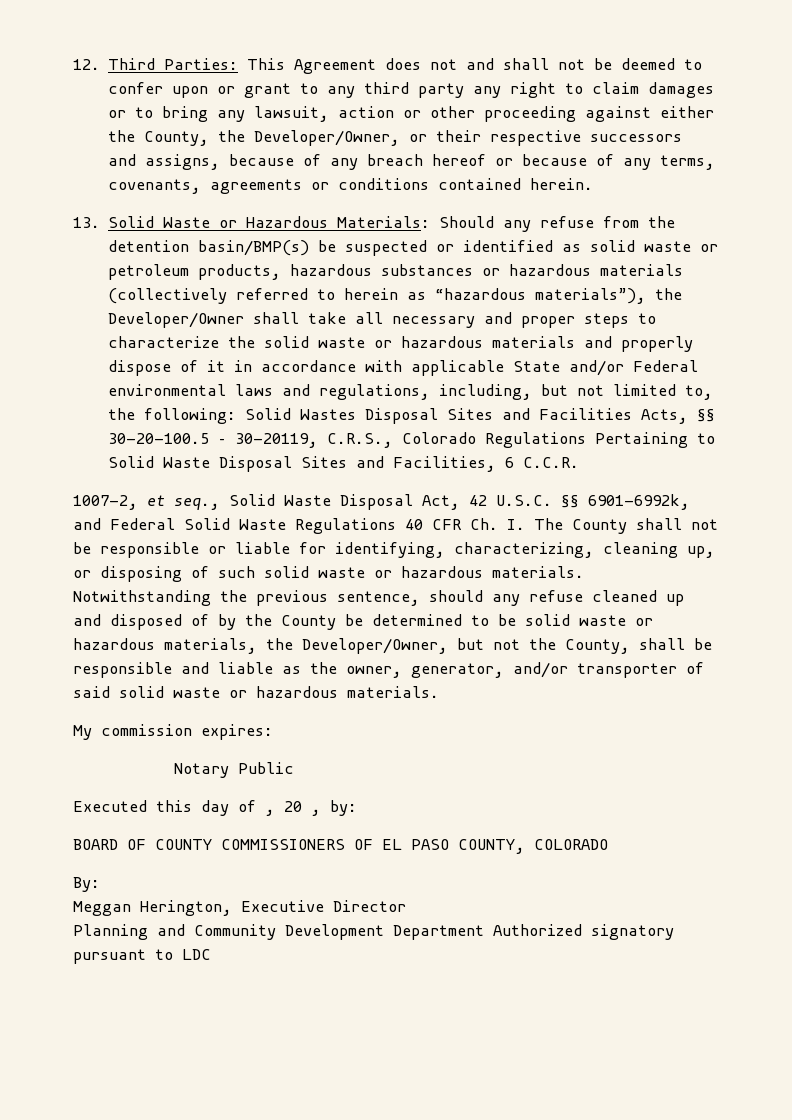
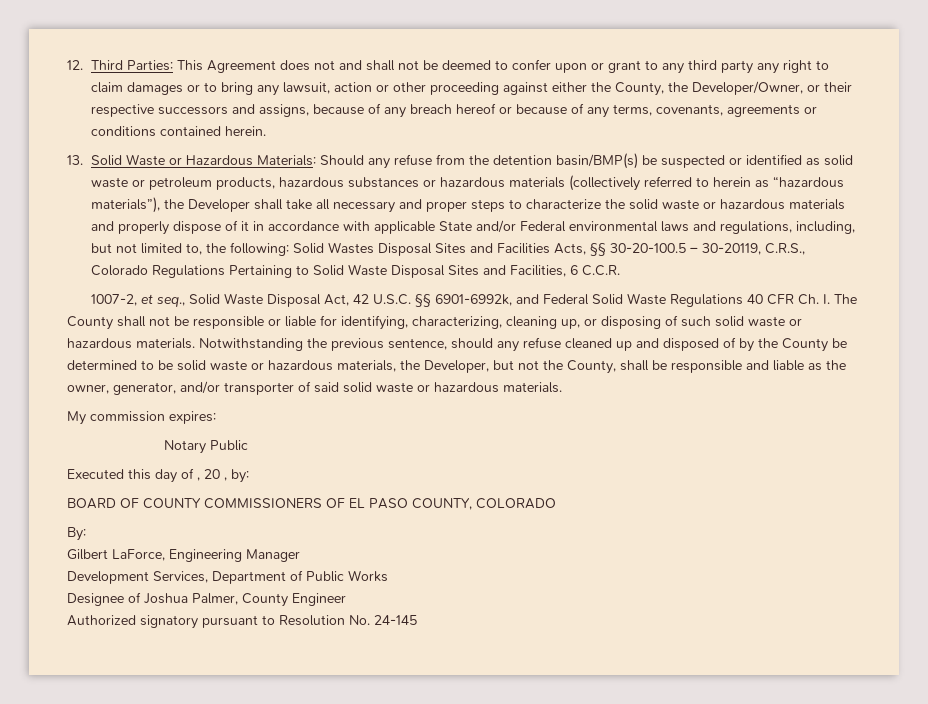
[108,312,245,328] Developer/Owner -> [188,199,251,212] Developer
[302,638,448,654] Developer/Owner, -> [424,360,489,373] Developer,
[73,900,406,916] [73,924,484,940] Meggan Herington, Executive Director // Planning and Community Development Department -> [67,549,300,562] [67,570,388,584] [67,592,346,607] Gilbert LaForce, Engineering Manager // Development Services, Department of Public Works // Designee of Joshua Palmer, County Engineer //
[182,949,211,960] LDC -> [279,615,417,626] Resolution No. 24-145

